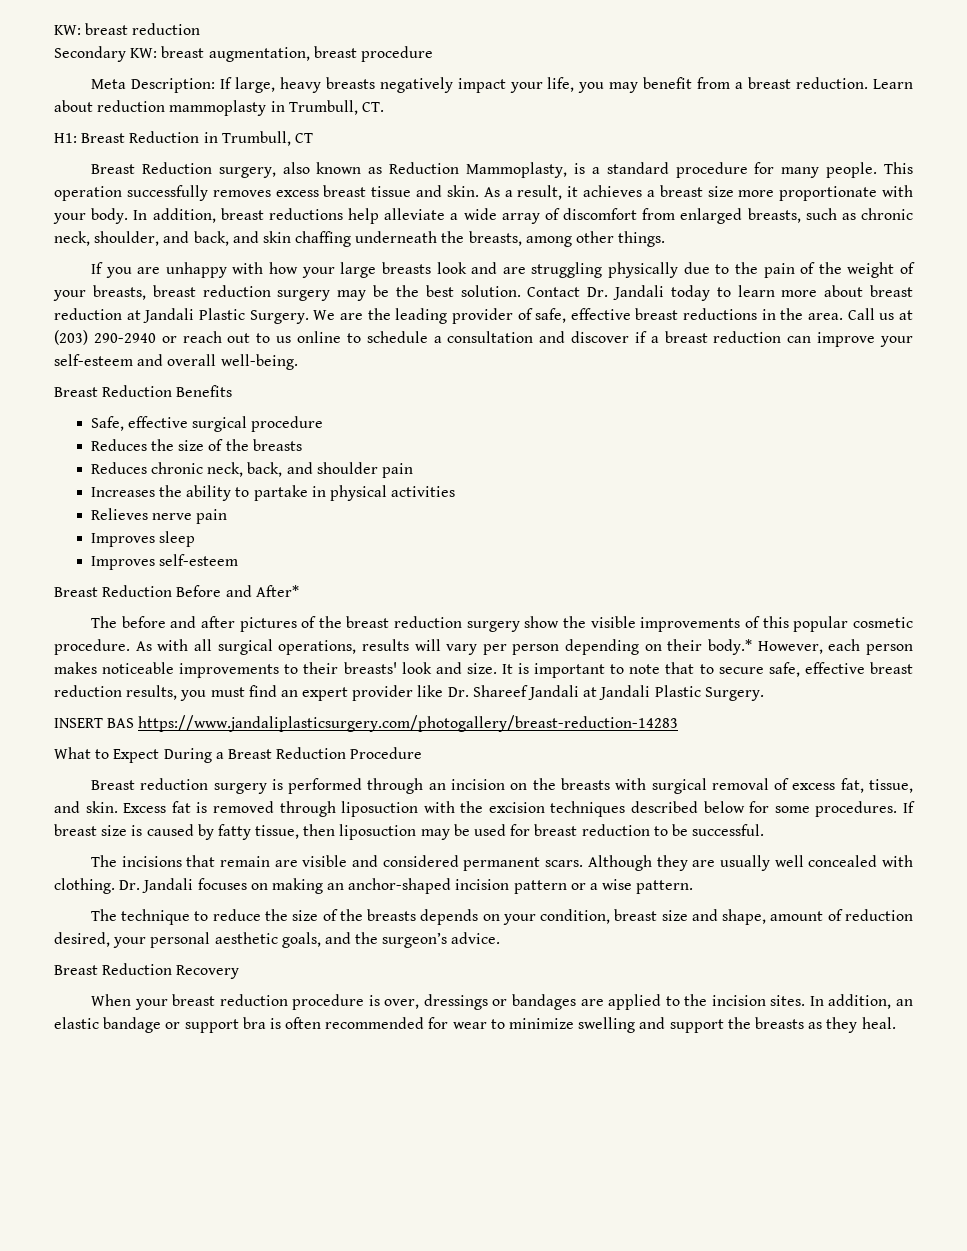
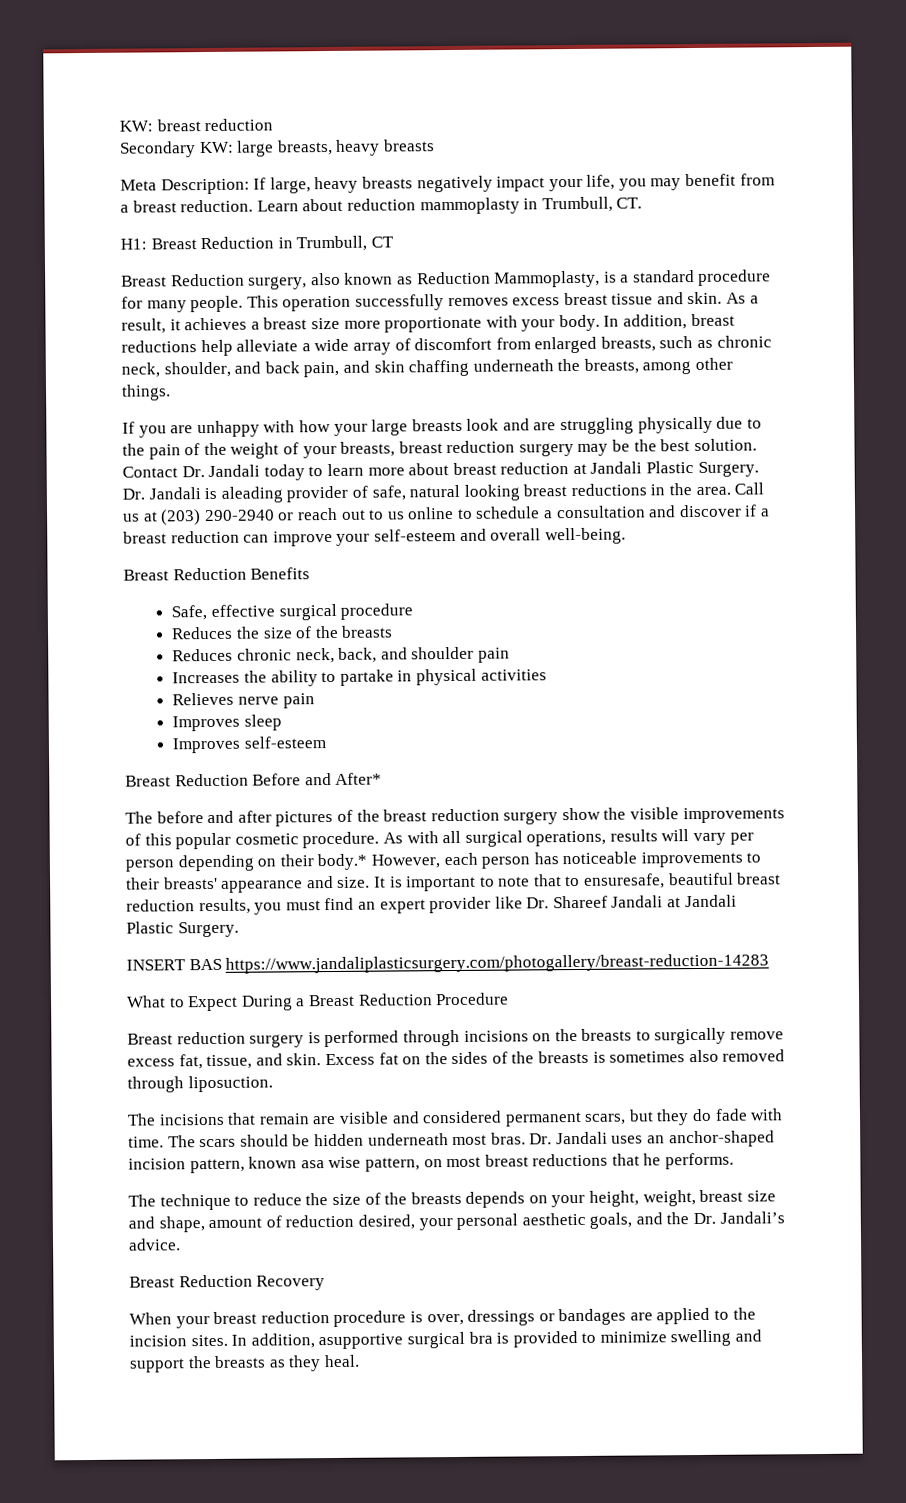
[161,46,433,62] breast augmentation, breast procedure -> [236,139,435,157] large breasts, heavy breasts
[193,231,229,246] back, -> [264,361,340,378] back pain,
[313,308,448,324] We are the leading -> [122,486,283,503] Dr. Jandali is aleading
[570,308,631,320] effective -> [409,484,520,501] natural looking
[54,662,97,674] makes -> [533,852,559,865] has
[401,662,432,674] look -> [221,880,304,893] appearance
[718,662,865,677] secure safe, effective -> [584,872,734,889] ensuresafe, beautiful
[428,779,506,790] an incision -> [463,1030,529,1042] incisions
[615,778,790,794] with surgical removal of -> [635,1027,785,1045] to surgically remove
[196,801,916,817] [54,824,765,840] is removed through liposuction with the excision techniques described below for some procedures. If breast size is caused by fatty tissue, then liposuction may be used for breast reduction to be successful. -> [402,1049,786,1065] [127,1075,273,1093] on the sides of the breasts is sometimes also removed through liposuction.
[545,855,913,871] [54,878,694,894] scars. Although they are usually well concealed with clothing. Dr. Jandali focuses on making an anchor-shaped incision pattern or a wise pattern. -> [584,1108,784,1126] [128,1130,775,1148] [128,1152,735,1174] scars, but they do fade with time. The scars should be hidden underneath most bras. Dr. Jandali uses an anchor-shaped incision pattern, known asa wise pattern, on most breast reductions that he performs.
[540,909,611,924] condition, -> [589,1190,696,1207] height, weight,
[382,932,448,948] surgeon’s -> [693,1211,785,1225] Dr. Jandali’s
[896,999,914,1006] [54,1017,487,1033] an elastic bandage or support bra is often recommended for wear -> [318,1330,578,1350] asupportive surgical bra is provided

